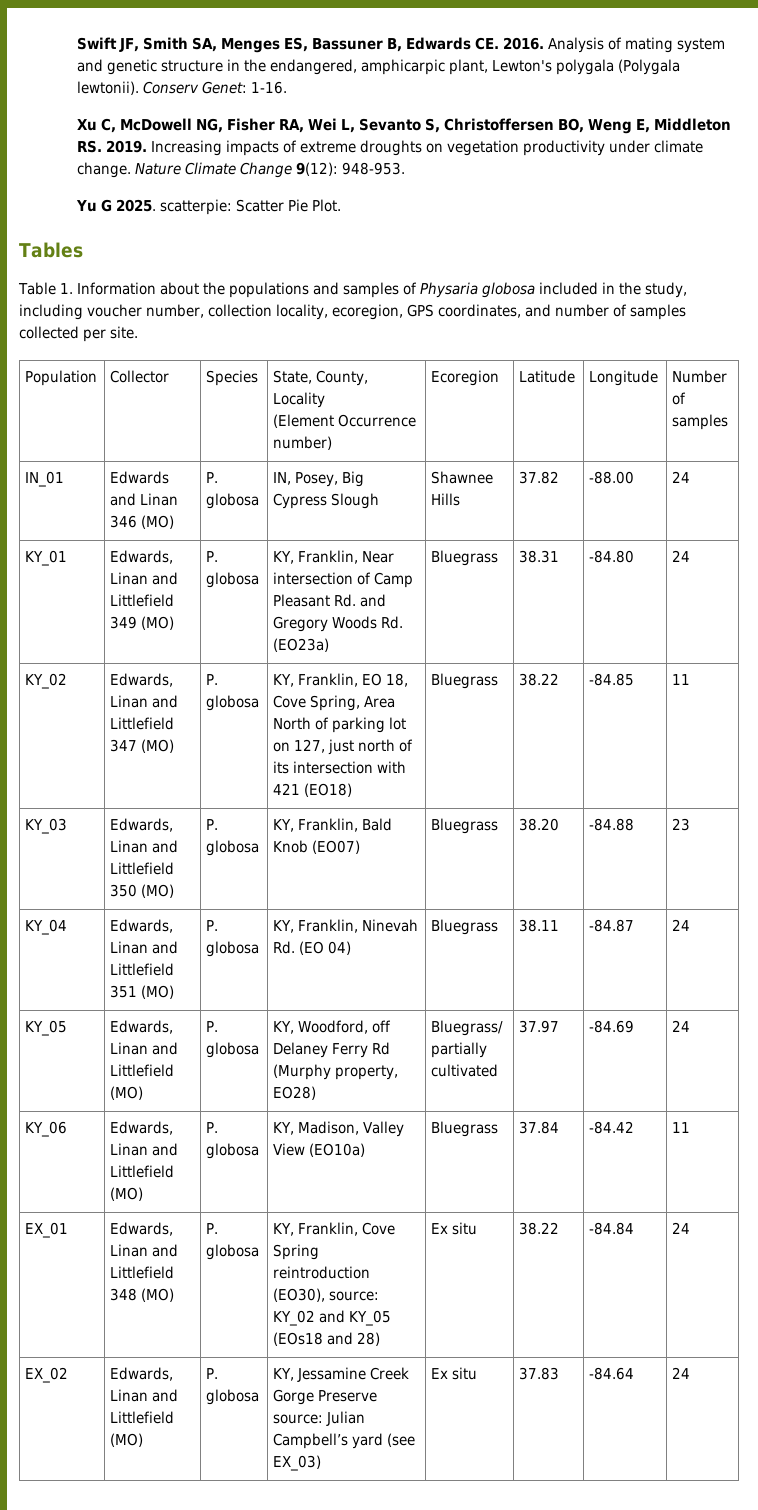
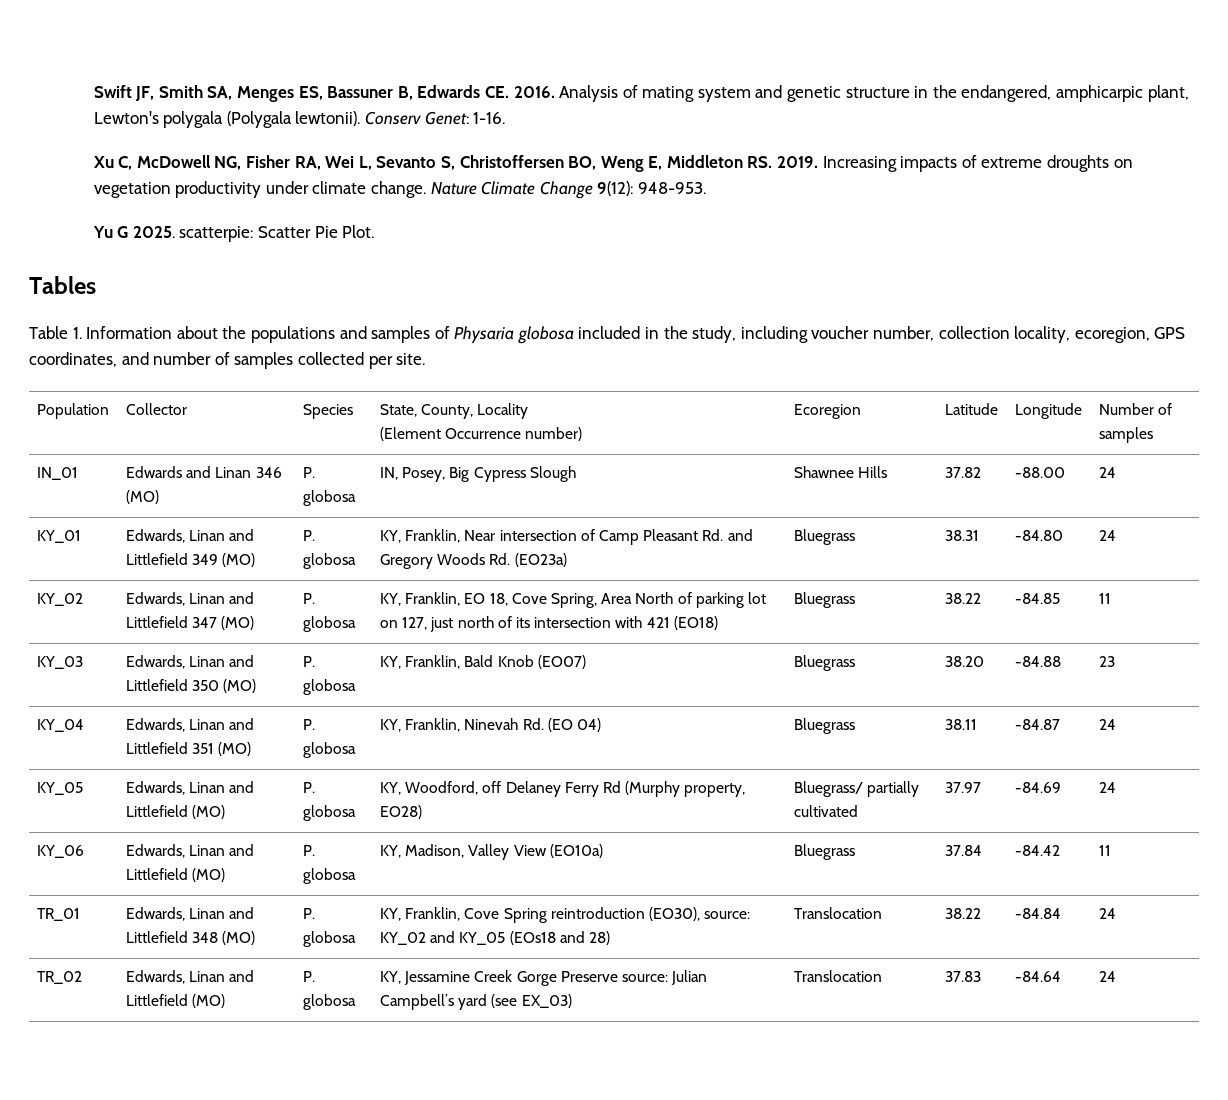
[25,1222,69,1238] EX_01 -> [37,908,81,921] TR_01
[431,1222,478,1235] Ex situ -> [794,907,883,919] Translocation
[25,1367,69,1383] EX_02 -> [37,971,83,984] TR_02
[431,1367,478,1380] Ex situ -> [794,970,883,982] Translocation

